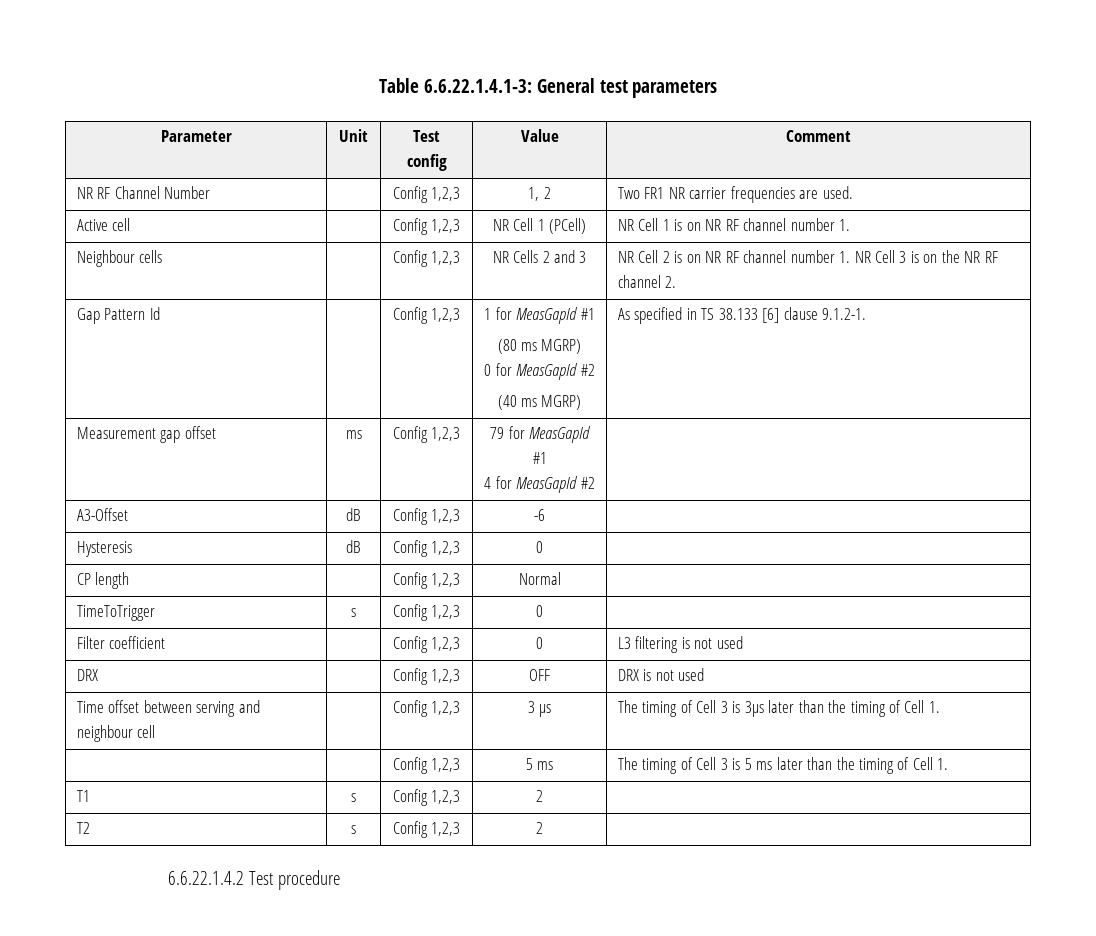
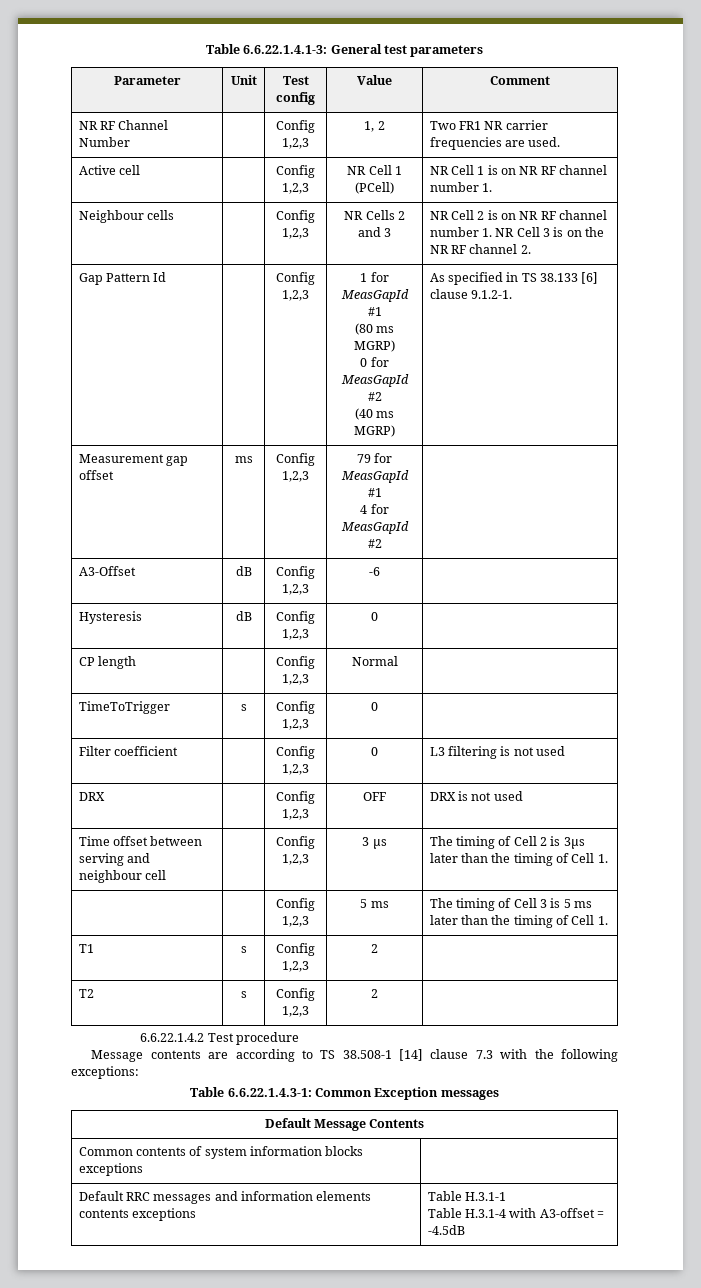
[720,701,728,713] 3 -> [540,837,548,846] 2
(341, 880) none -> [91,1049,619,1062] [71,1066,139,1079] [190,1087,499,1100] [264,1118,425,1131] [78,1146,364,1159] [78,1163,143,1176] [78,1191,372,1204] [78,1208,196,1221] [427,1191,506,1201] [427,1208,605,1218] [427,1225,465,1235] // Message contents are according to TS 38.508-1 [14] clause 7.3 with the following exceptions: // Table 6.6.22.1.4.3-1: Common Exception messages // Default Message Contents // Common contents of system information blocks exceptions | // Default RRC messages and information elements contents exceptions | Table H.3.1-1 // Table H.3.1-4 with A3-offset = -4.5dB

